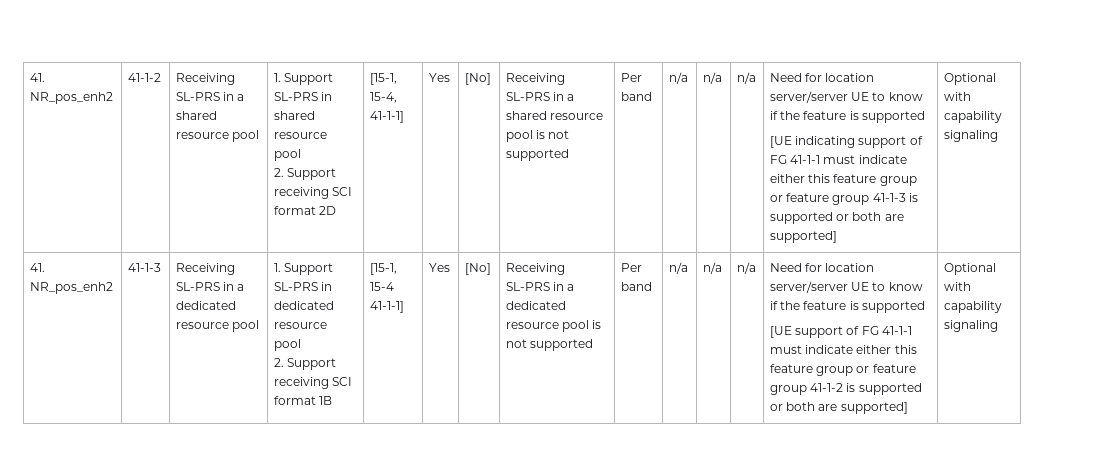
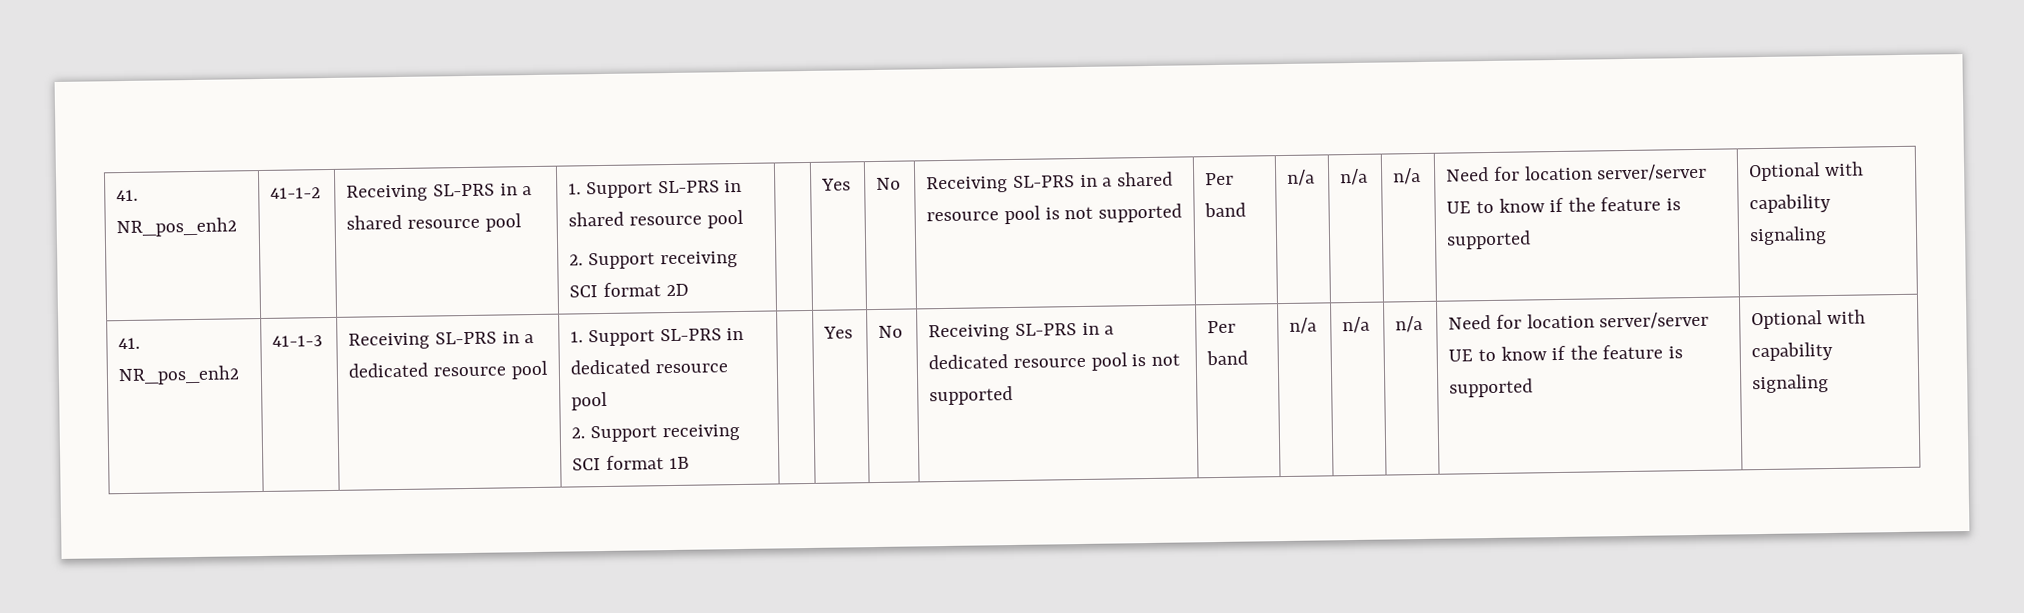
[369,73,397,85] [369,92,397,103] [369,111,404,123] [428,73,450,82] [464,73,491,85] [15-1, 15-4, 41-1-1] | Yes | [No] -> [821,178,852,191] [876,177,902,190] | Yes | No
[769,136,923,148] [769,155,907,164] [769,174,917,186] [769,193,918,205] [769,212,904,224] [769,231,837,243] // [UE indicating support of FG 41-1-1 must indicate either this feature group or feature group 41-1-3 is supported or both are supported] -> (1532, 240) none
[369,263,397,275] [369,282,394,291] [369,301,404,313] [428,263,450,272] [464,263,491,275] [15-1, 15-4 41-1-1] | Yes | [No] -> [823,326,854,339] [878,325,904,338] | Yes | No
[769,326,912,338] [769,345,917,354] [769,364,916,376] [769,383,922,395] [769,402,908,414] // [UE support of FG 41-1-1 must indicate either this feature group or feature group 41-1-2 is supported or both are supported] -> (1534, 388) none

